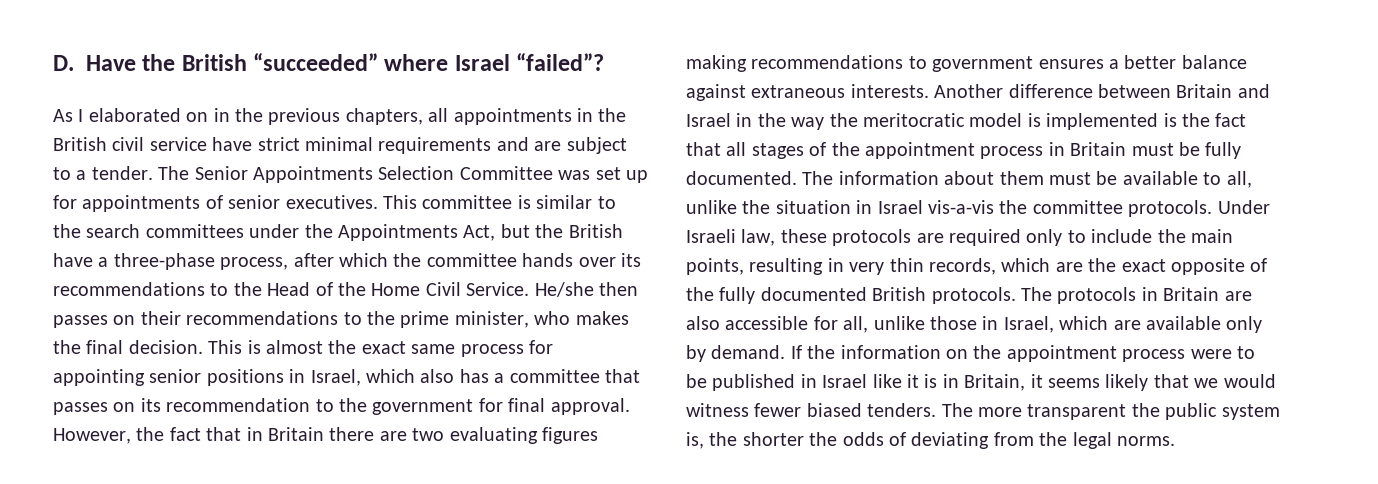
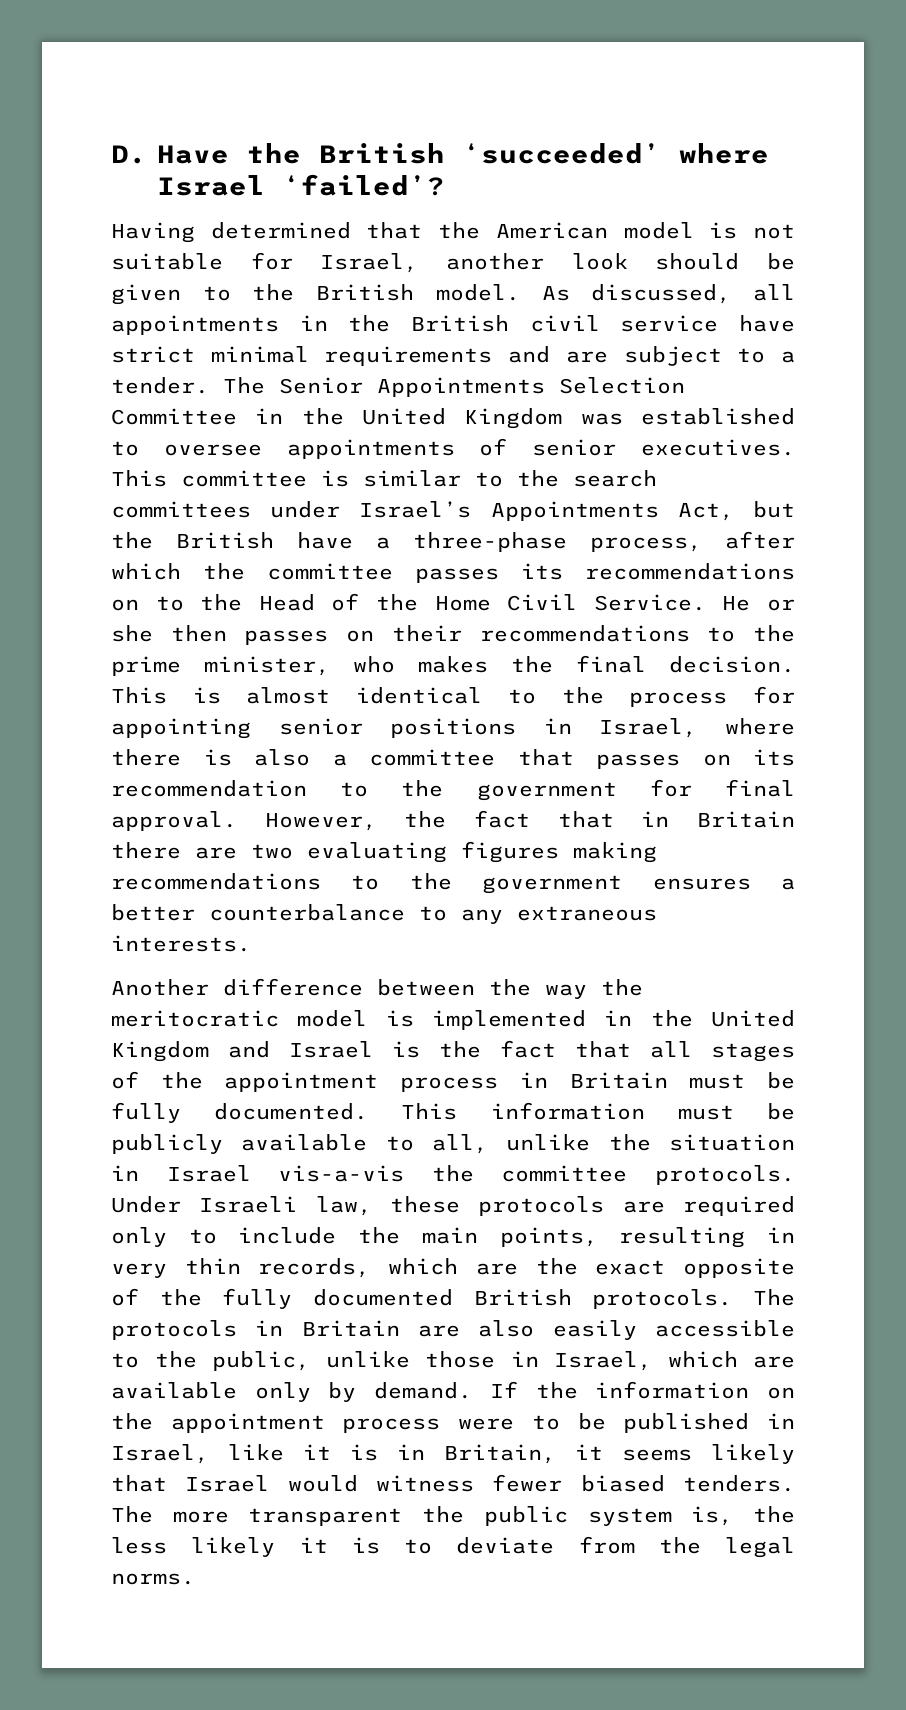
[252,53,378,71] “succeeded” -> [463,143,661,164] ‘succeeded’
[515,53,604,71] [53,108,423,125] “failed”? // As I elaborated on in the previous chapters, -> [283,174,445,196] [111,222,795,243] [111,252,795,273] [111,284,732,305] ‘failed’? // Having determined that the American model is not suitable for Israel, another look should be given to the British model. As discussed,
[558,167,648,183] [53,195,77,209] was set up for -> [255,408,795,429] [111,441,262,456] in the United Kingdom was established to oversee
[304,224,333,238] the -> [359,501,472,518] Israel’s
[522,253,616,267] hands over -> [415,568,499,583] passes
(205, 289) none -> [111,599,139,611] on
[534,282,594,297] He/she -> [722,596,796,611] [111,625,153,642] He or she
[328,340,456,354] the exact same -> [356,687,604,704] identical to the
[366,369,489,383] which also has -> [725,718,796,735] [111,749,310,766] where there is also
(927, 62) none -> [409,873,452,890] the
[1181,55,1247,69] [686,84,746,101] balance against -> [209,904,503,924] counterbalance to any
(929, 91) none -> (251, 943) //
[1176,84,1270,98] [686,113,753,127] Britain and Israel in -> (475, 987) none
(1159, 121) none -> [604,1010,795,1027] [111,1041,373,1062] in the United Kingdom and Israel
[802,171,1118,185] The information about them must be -> [401,1102,795,1120] [111,1134,223,1154] This information must be publicly
[725,316,869,333] accessible for all, -> [552,1320,795,1340] [111,1351,310,1371] easily accessible to the public,
[822,374,868,388] Israel -> [111,1444,209,1464] Israel,
[1194,378,1219,388] we -> [185,1475,270,1492] Israel
[742,432,990,449] shorter the odds of deviating -> [111,1537,555,1557] less likely it is to deviate

